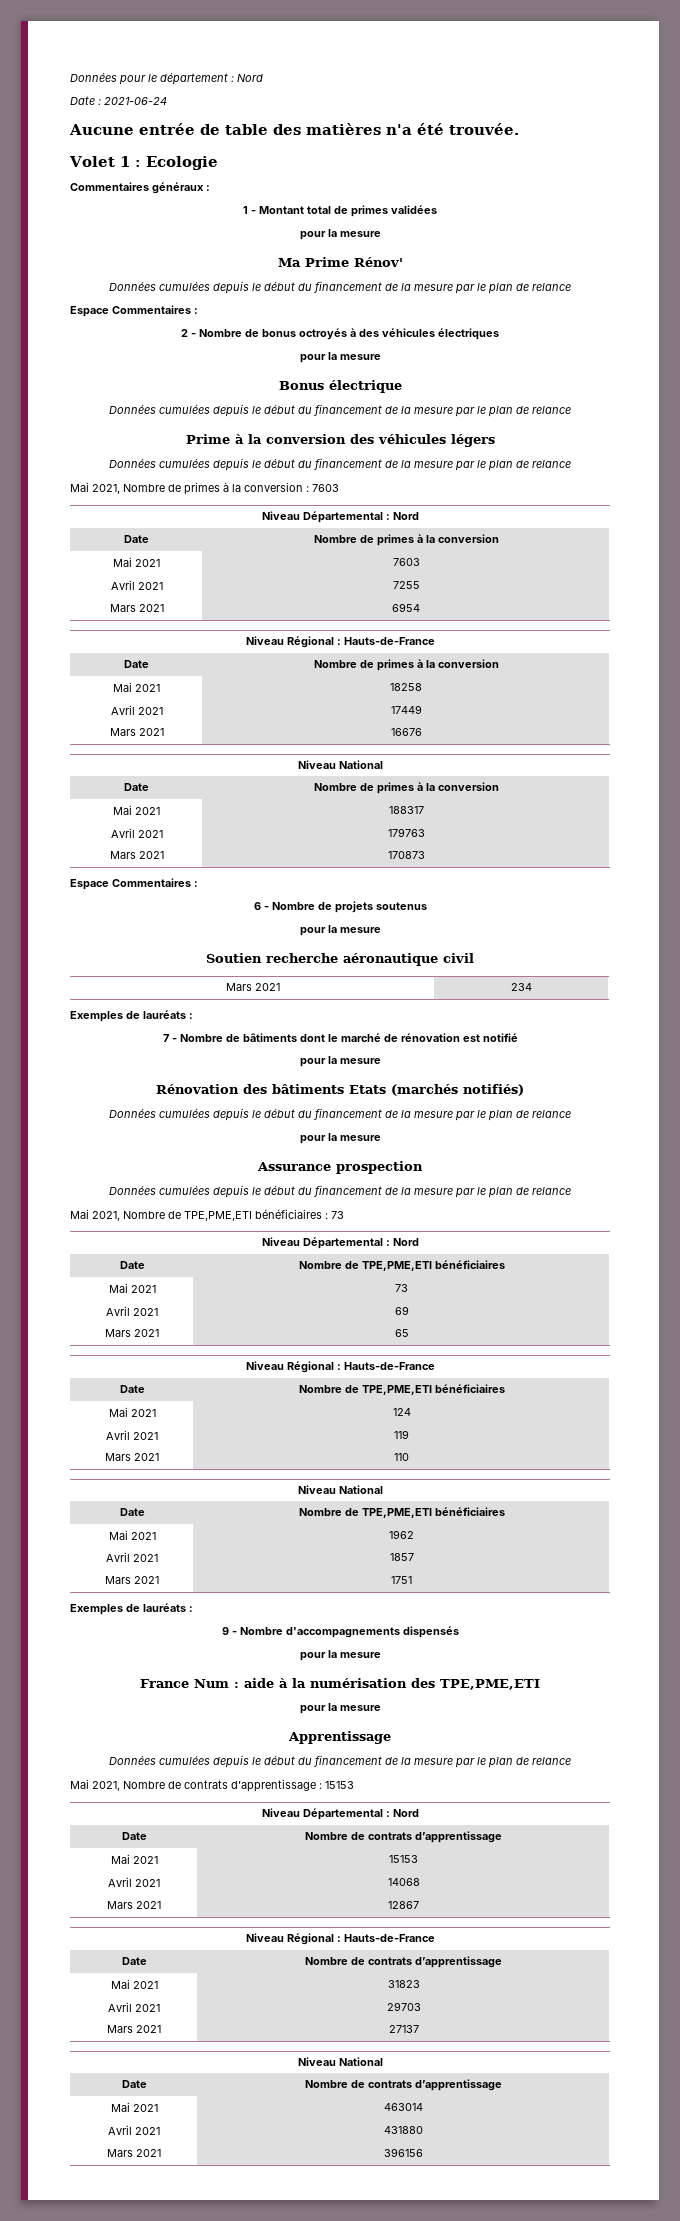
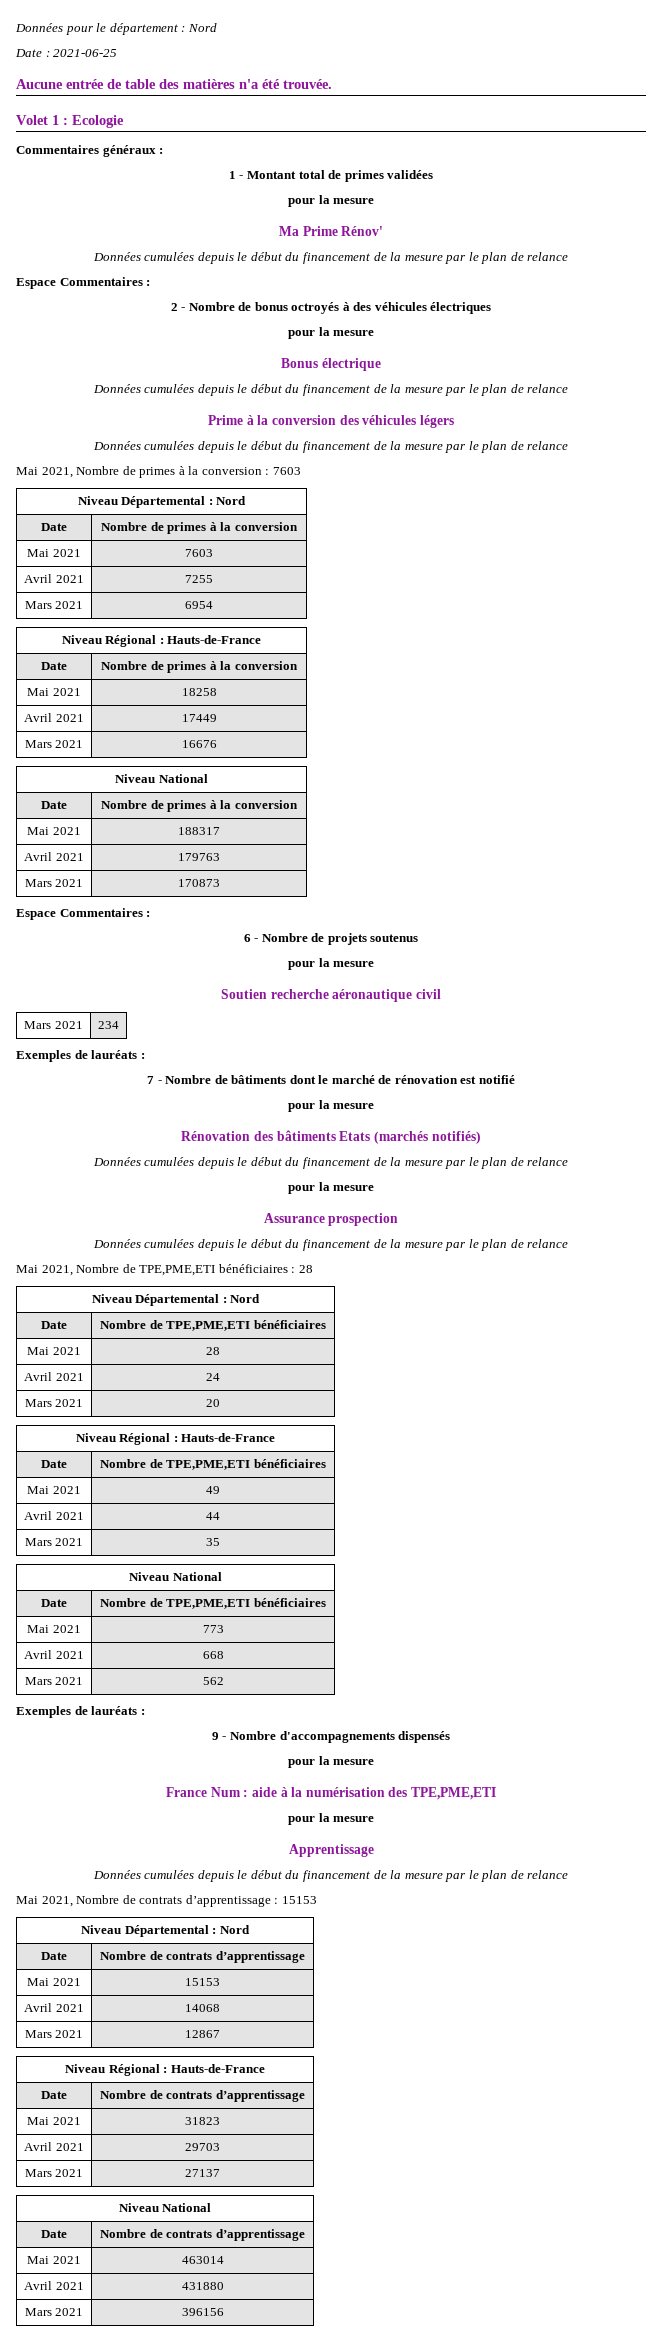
[104,97,167,105] 2021-06-24 -> [53,49,118,57] 2021-06-25
[331,1211,344,1219] 73 -> [298,1265,313,1273] 28
[395,1284,408,1292] [106,1306,158,1316] [394,1306,409,1315] [105,1329,159,1337] [394,1329,409,1337] 73 // Avril 2021 | 69 // Mars 2021 | 65 -> [206,1347,220,1355] [24,1372,84,1381] [206,1373,220,1381] [24,1399,84,1407] [206,1399,220,1407] 28 // Avril 2021 | 24 // Mars 2021 | 20
[392,1408,411,1416] [106,1430,158,1440] [394,1430,409,1439] [105,1453,159,1461] [394,1453,409,1461] 124 // Avril 2021 | 119 // Mars 2021 | 110 -> [206,1486,220,1494] [24,1511,84,1520] [206,1512,220,1520] [24,1538,84,1546] [206,1538,220,1546] 49 // Avril 2021 | 44 // Mars 2021 | 35
[389,1530,414,1539] [106,1552,158,1562] [389,1553,414,1561] [105,1576,159,1584] [391,1576,412,1584] 1962 // Avril 2021 | 1857 // Mars 2021 | 1751 -> [202,1625,224,1633] [24,1650,84,1659] [202,1651,224,1659] [24,1677,84,1685] [202,1677,224,1685] 773 // Avril 2021 | 668 // Mars 2021 | 562

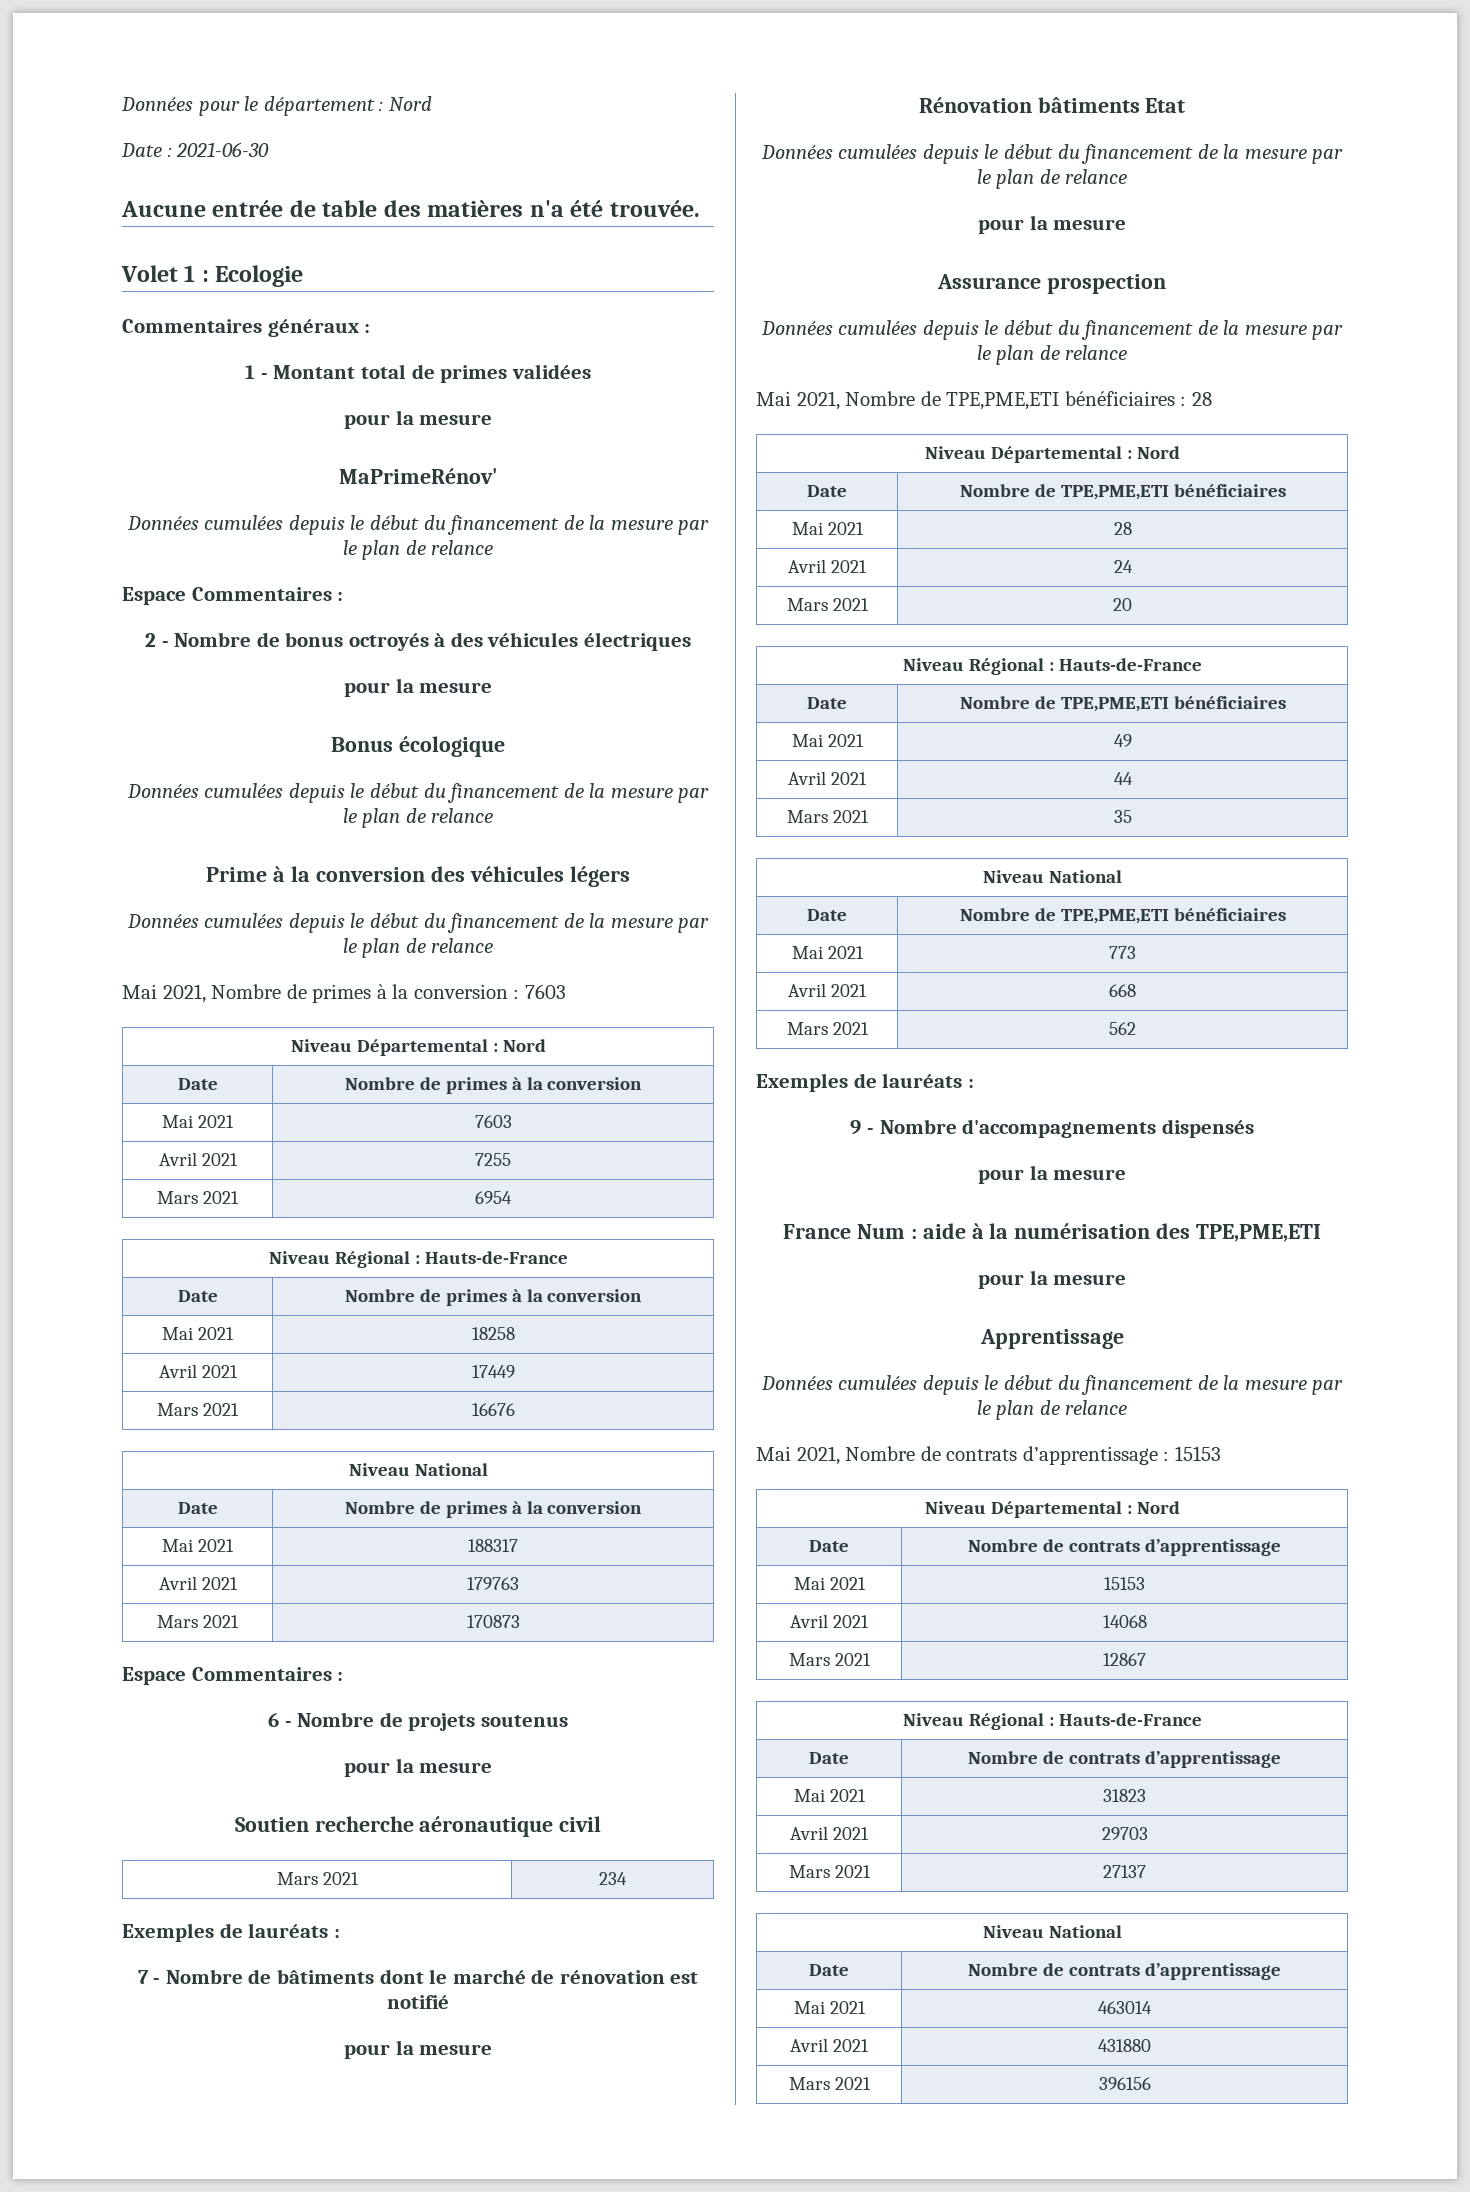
[53,49,118,57] 2021-06-25 -> [176,142,270,157] 2021-06-30
[278,226,384,236] Ma Prime Rénov' -> [338,468,498,484] MaPrimeRénov'
[321,358,381,371] électrique -> [398,736,505,757] écologique
[254,1130,481,1144] des bâtiments Etats (marchés notifiés) -> [1037,97,1186,113] bâtiments Etat

